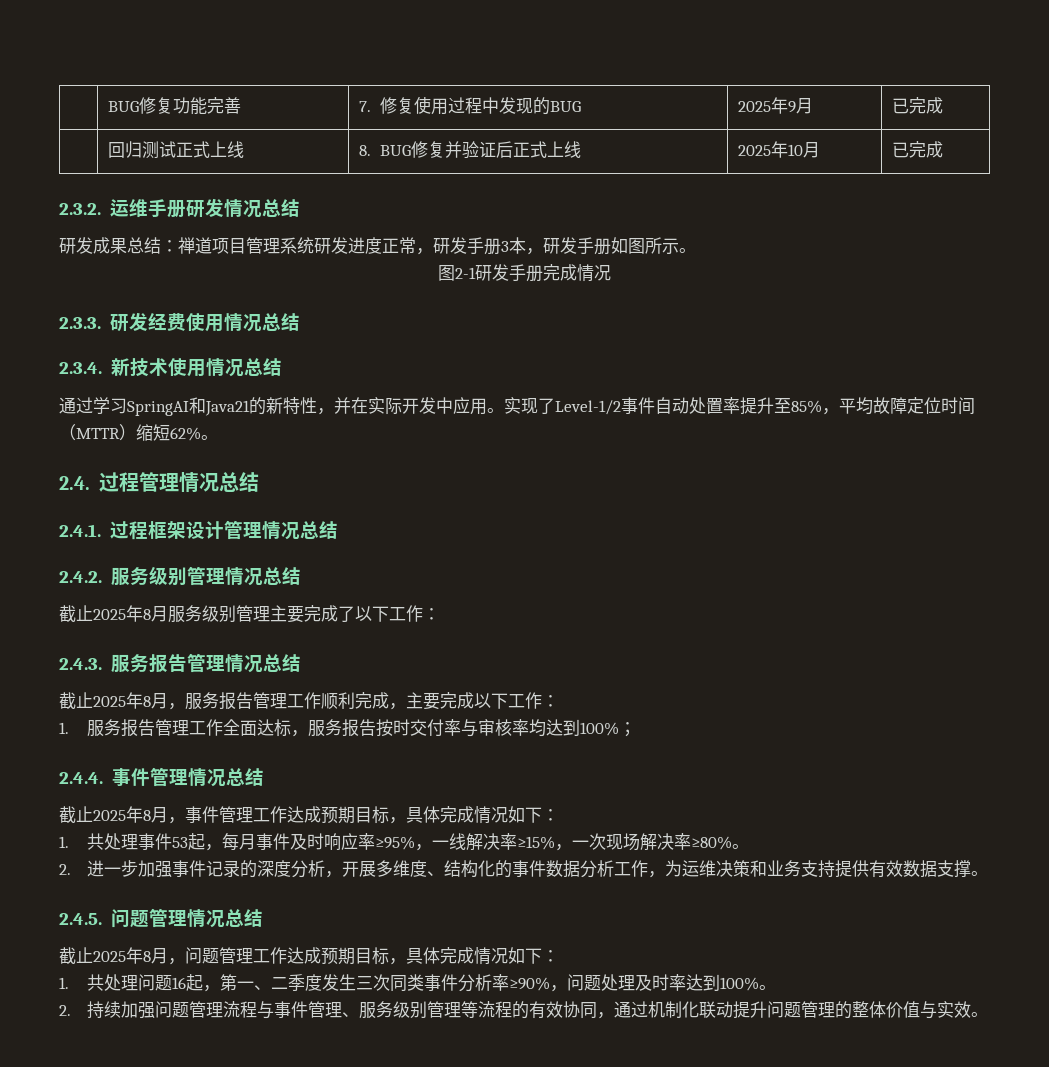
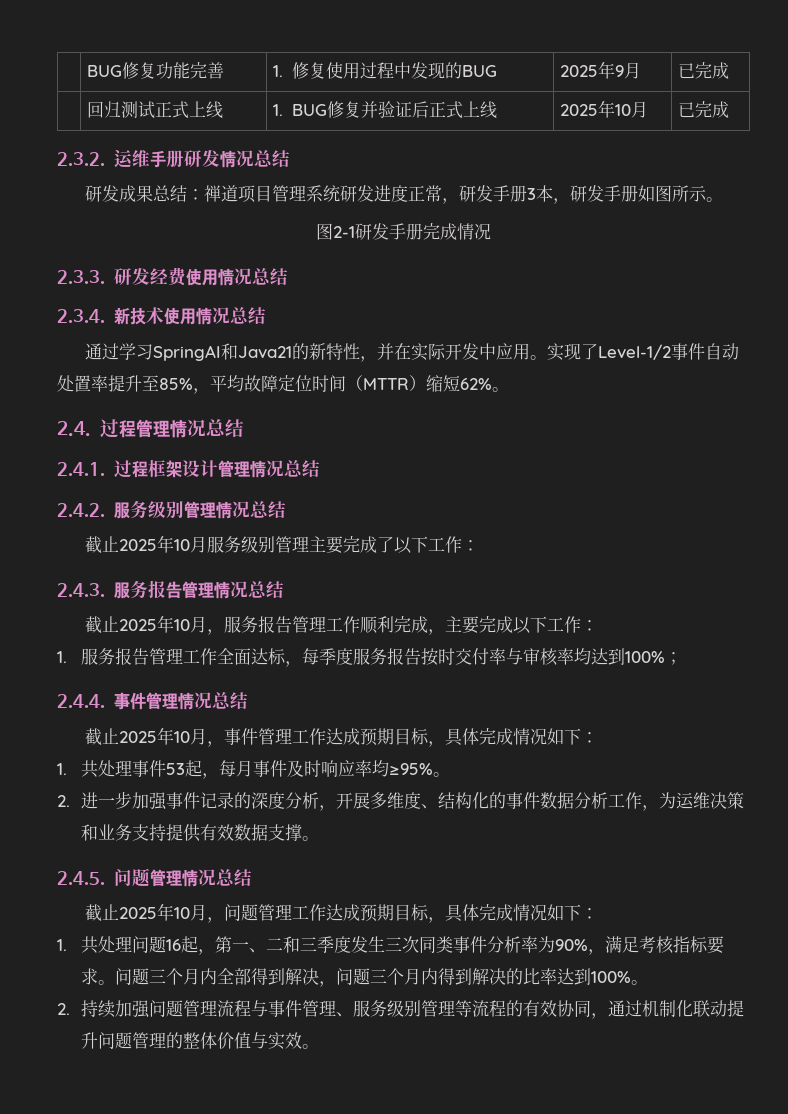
[359,101,372,112] 7. -> [273,65,284,77] 1.
[359,145,372,156] 8. -> [273,104,284,116] 1.
[143,609,151,620] 8 -> [174,539,191,551] 10
[143,696,151,707] 8 -> [174,619,191,631] 10
(309, 733) none -> [302,648,354,665] 每季度
[143,810,151,821] 8 -> [174,731,191,743] 10
[375,833,733,851] ≥95%，一线解决率≥15%，一次现场解决率≥80% -> [372,760,434,777] 均≥95%
[143,951,151,962] 8 -> [174,907,191,919] 10
(289, 983) none -> [283,936,318,953] 和三
[509,974,670,992] ≥90%，问题处理及时 -> [538,936,725,955] [81,968,541,987] 为90%，满足考核指标要求。问题三个月内全部得到解决，问题三个月内得到解决的比

